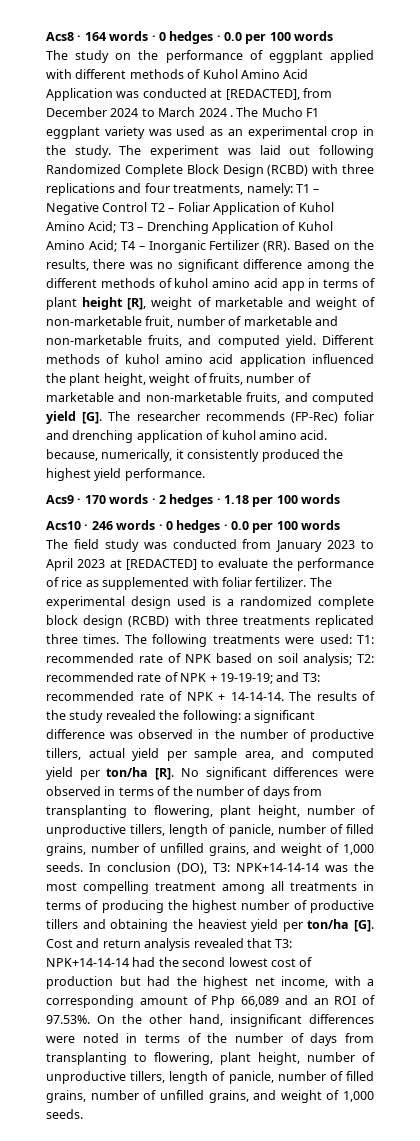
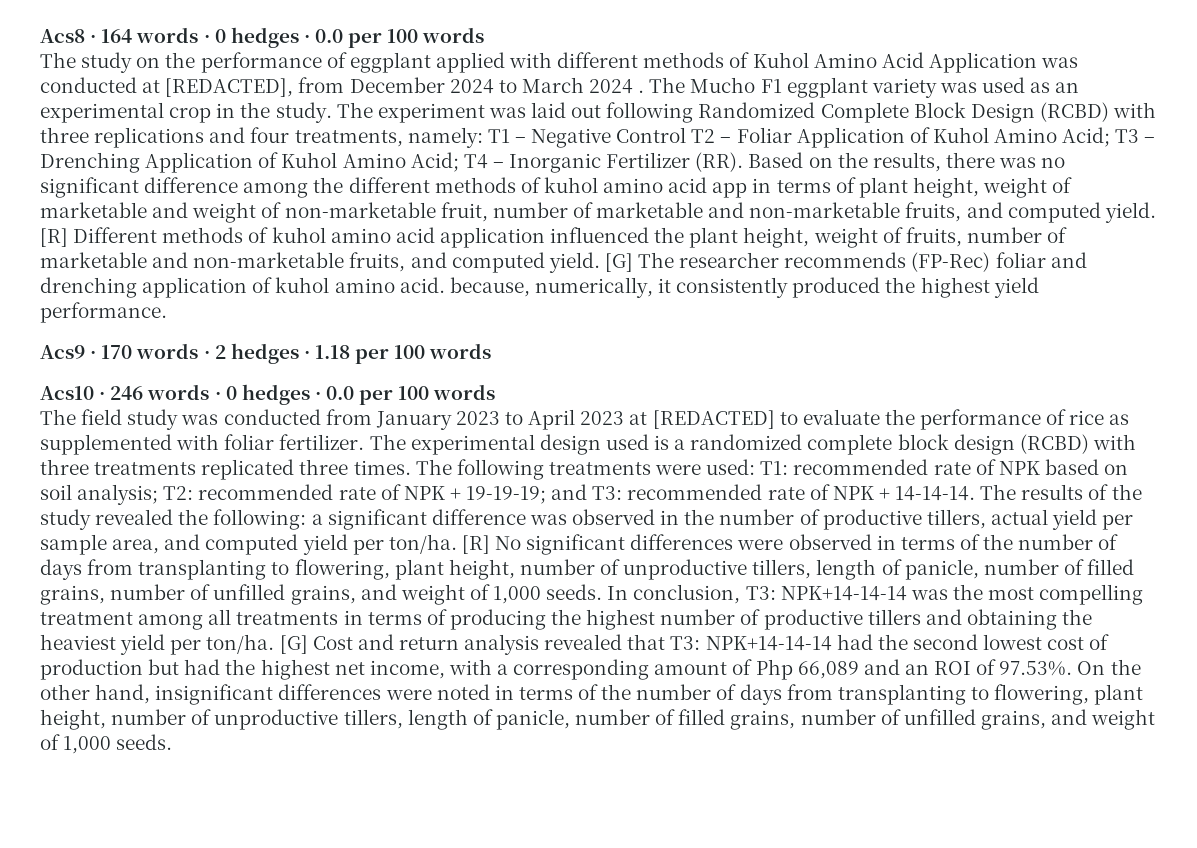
[82,297,147,310] height [R], -> [912,177,979,198] height,
(316, 341) none -> [40,228,68,247] [R]
[46,411,103,424] yield [G]. -> [548,252,633,273] yield. [G]
[106,767,175,780] ton/ha [R]. -> [388,534,490,554] ton/ha. [R]
[107,862,207,874] conclusion (DO), -> [633,584,741,604] conclusion,
[307,919,374,932] ton/ha [G]. -> [206,634,308,654] ton/ha. [G]

